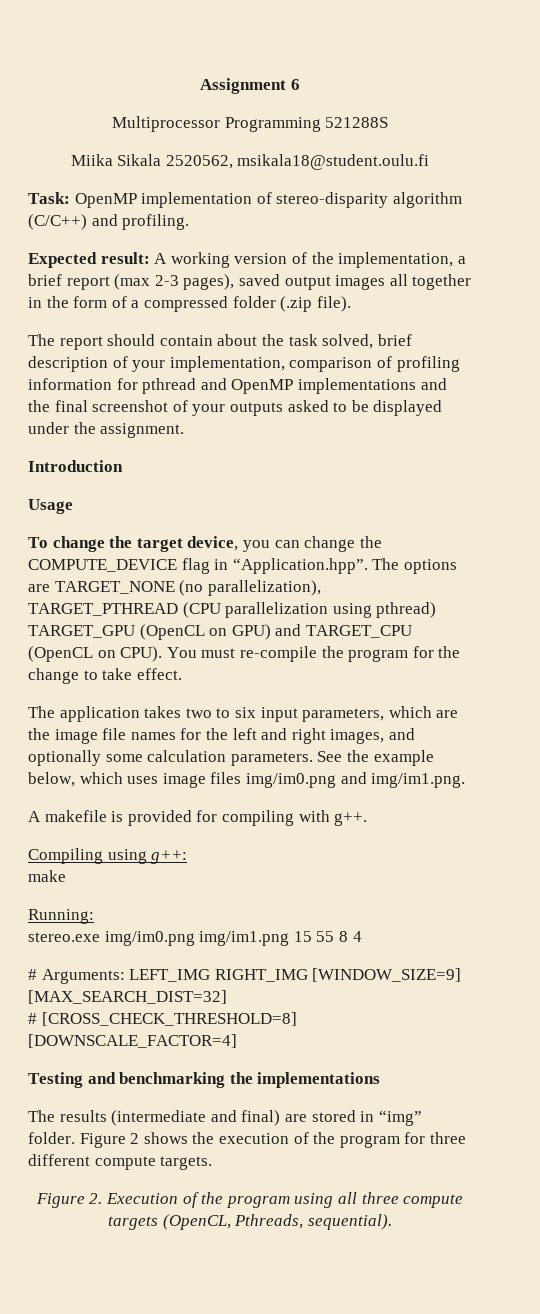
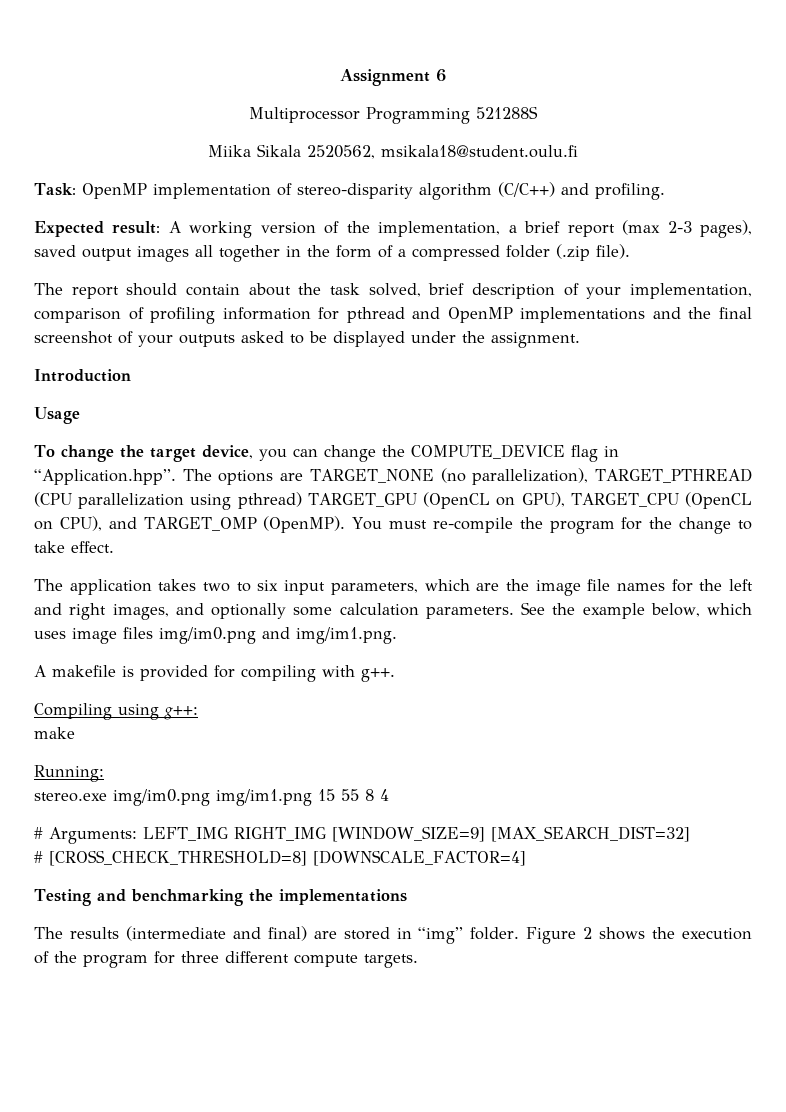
[231,624,302,640] GPU) and -> [521,492,565,507] GPU),
[120,646,163,662] CPU). -> [59,516,346,533] CPU), and TARGET_OMP (OpenMP).
[35,1192,464,1208] [108,1214,392,1230] // Figure 2. Execution of the program using all three compute targets (OpenCL, Pthreads, sequential). -> (418, 961) none

